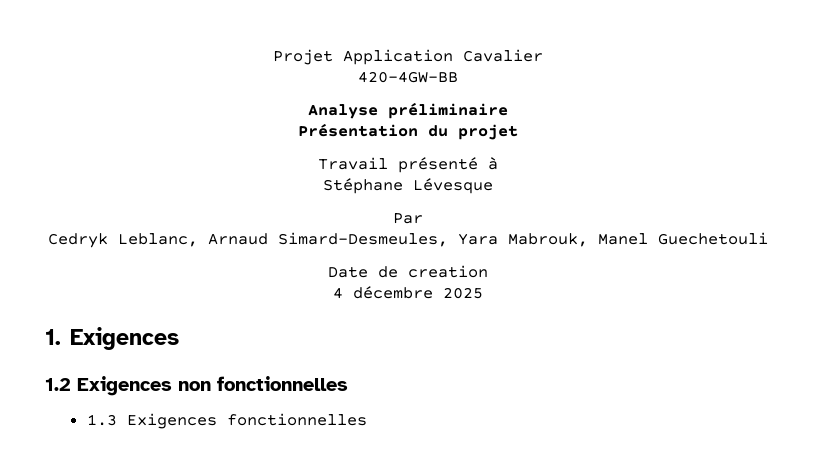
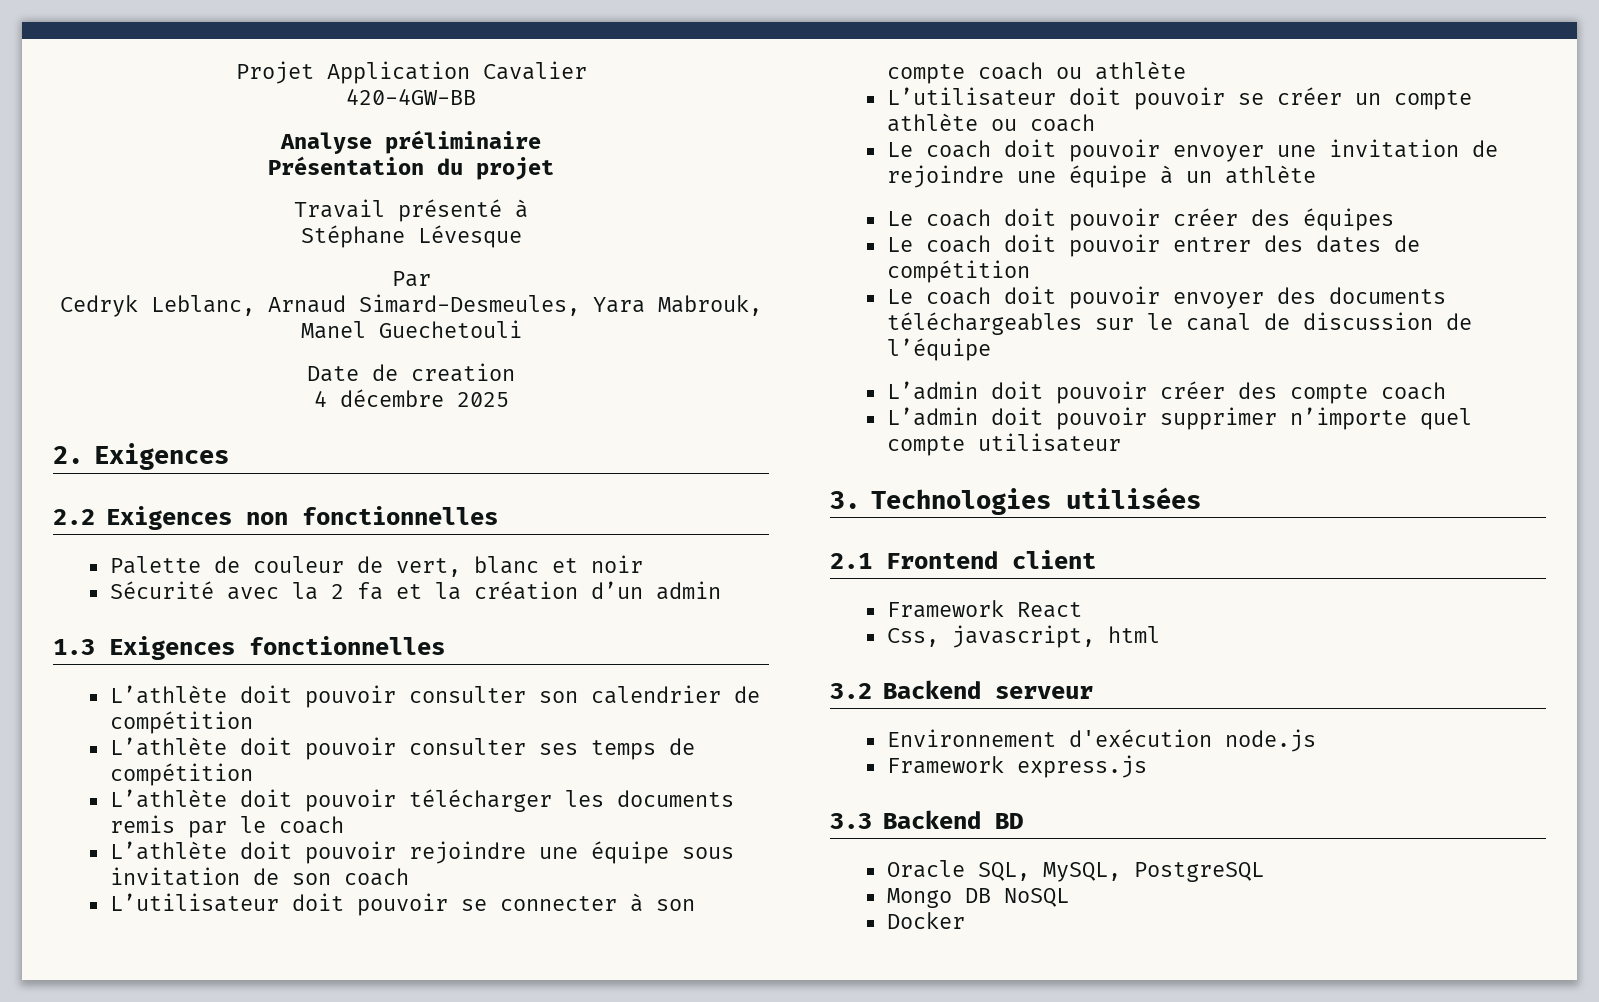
[45,329,61,345] 1. -> [53,446,83,464] 2.
[45,378,71,391] 1.2 -> [53,509,95,525] 2.2
[86,413,367,429] 1.3 Exigences fonctionnelles -> [109,555,643,577] [109,581,721,600] [53,636,445,660] [109,685,760,708] [109,711,253,734] [109,737,695,760] [109,763,253,786] [109,789,734,812] [109,815,344,838] [109,841,734,864] [109,867,409,886] [109,893,695,916] [886,61,1186,84] [886,87,1472,110] [886,113,1095,132] [886,139,1498,162] [886,165,1316,188] [886,208,1394,231] [886,234,1420,257] [886,260,1030,283] [886,286,1446,309] [886,312,1472,335] [886,338,991,361] [886,381,1446,404] [886,407,1472,430] [886,433,1121,456] [830,487,1201,515] [830,550,1096,569] [886,600,1082,618] [886,625,1160,648] [830,680,1093,699] [886,729,1316,752] [886,755,1147,778] [830,810,1023,829] [886,860,1264,882] [886,888,1069,908] [886,912,965,929] Palette de couleur de vert, blanc et noir // Sécurité avec la 2 fa et la création d’un admin // 1.3 Exigences fonctionnelles // L’athlète doit pouvoir consulter son calendrier de compétition // L’athlète doit pouvoir consulter ses temps de compétition // L’athlète doit pouvoir télécharger les documents remis par le coach // L’athlète doit pouvoir rejoindre une équipe sous invitation de son coach // L’utilisateur doit pouvoir se connecter à son compte coach ou athlète // L’utilisateur doit pouvoir se créer un compte athlète ou coach // Le coach doit pouvoir envoyer une invitation de rejoindre une équipe à un athlète // Le coach doit pouvoir créer des équipes // Le coach doit pouvoir entrer des dates de compétition // Le coach doit pouvoir envoyer des documents téléchargeables sur le canal de discussion de l’équipe // L’admin doit pouvoir créer des compte coach // L’admin doit pouvoir supprimer n’importe quel compte utilisateur // 3. Technologies utilisées // 2.1 Frontend client // Framework React // Css, javascript, html // 3.2 Backend serveur // Environnement d'exécution node.js // Framework express.js // 3.3 Backend BD // Oracle SQL, MySQL, PostgreSQL // Mongo DB NoSQL // Docker

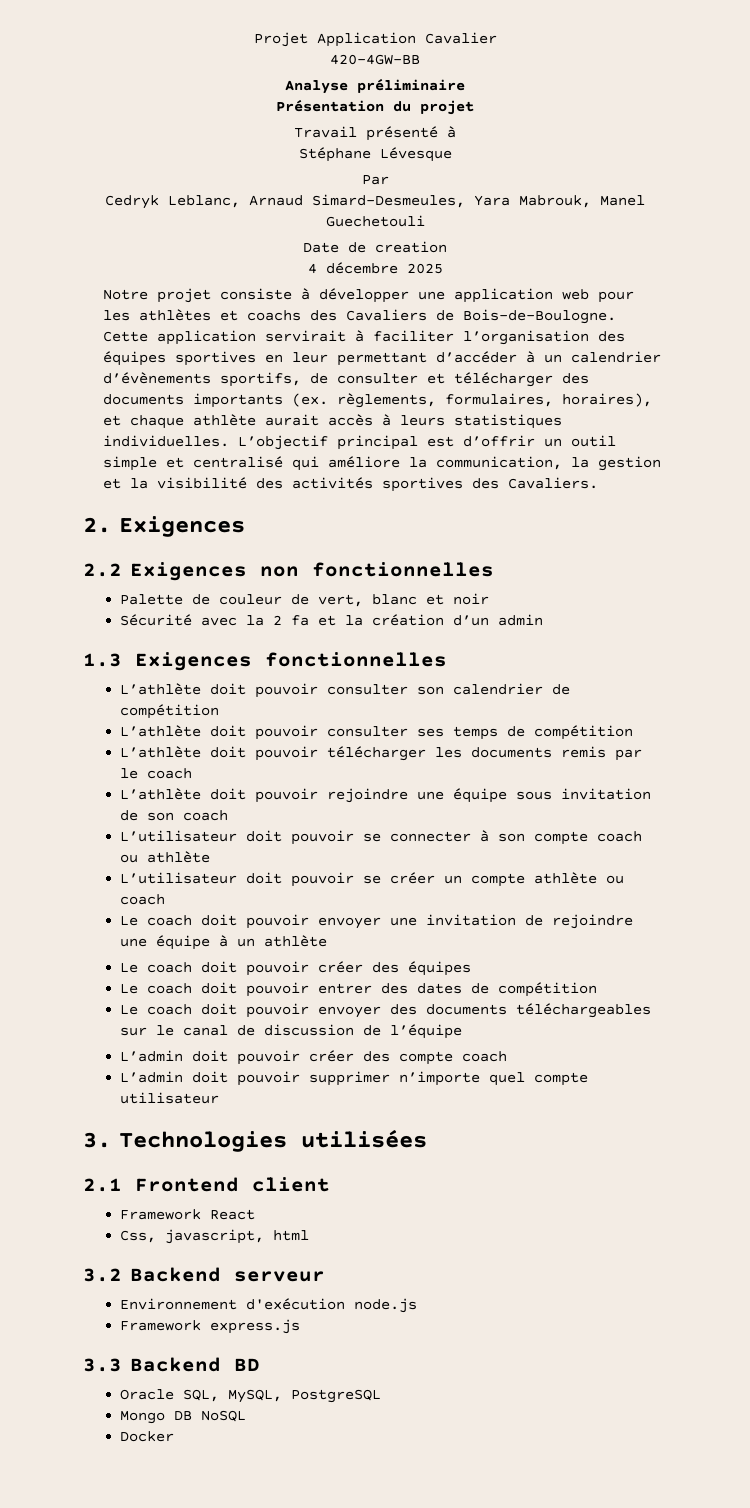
(509, 399) none -> [102,288,634,303] [102,309,616,324] [102,330,625,345] [102,351,661,366] [102,372,589,387] [102,393,652,408] [102,414,562,429] [102,435,616,450] [102,456,661,471] [102,477,598,492] // Notre projet consiste à développer une application web pour les athlètes et coachs des Cavaliers de Bois-de-Boulogne. Cette application servirait à faciliter l’organisation des équipes sportives en leur permettant d’accéder à un calendrier d’évènements sportifs, de consulter et télécharger des documents importants (ex. règlements, formulaires, horaires), et chaque athlète aurait accès à leurs statistiques individuelles. L’objectif principal est d’offrir un outil simple et centralisé qui améliore la communication, la gestion et la visibilité des activités sportives des Cavaliers.

